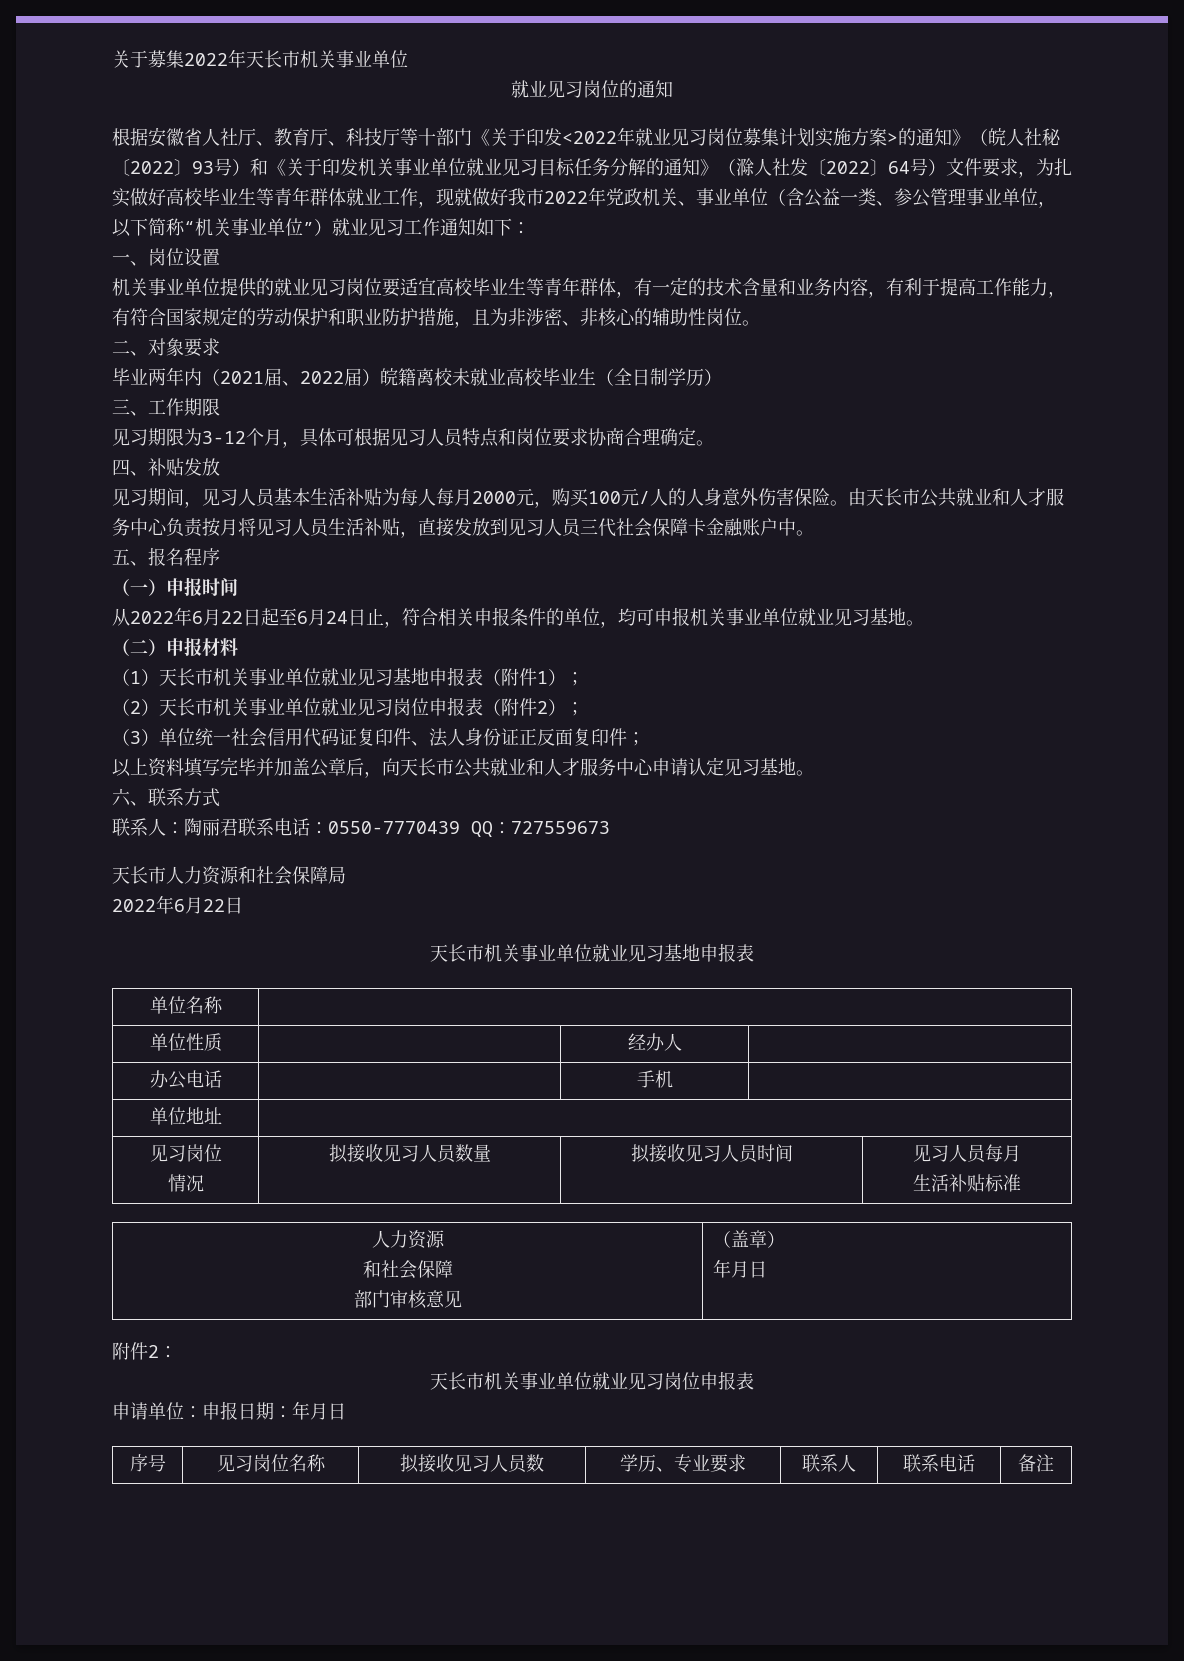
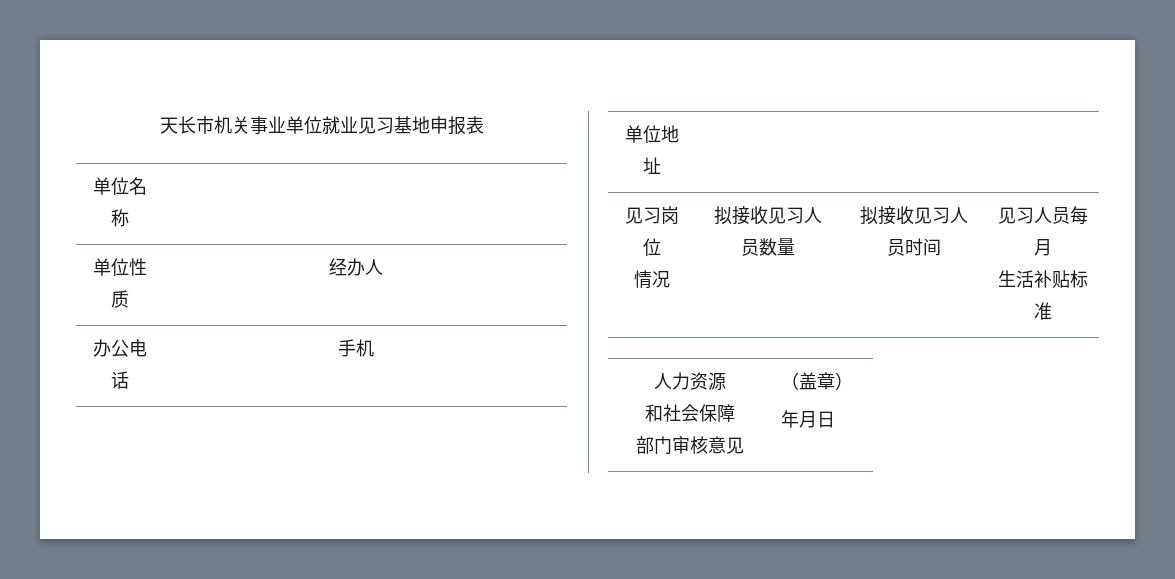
[112,49,408,68] [511,80,673,98] [112,127,1061,147] [112,158,1072,178] [112,187,1056,208] [112,218,530,237] [112,248,220,266] [112,277,1066,298] [112,307,760,328] [112,338,220,357] [112,367,722,386] [112,398,220,416] [112,427,714,448] [112,458,220,476] [112,488,1064,508] [112,518,814,538] [112,547,220,566] [112,577,238,597] [112,607,924,628] [112,637,238,657] [112,667,584,686] [112,697,584,716] [112,728,645,747] [112,757,814,778] [112,788,220,807] [112,818,610,837] [112,866,346,885] [112,895,243,914] 关于募集2022年天长市机关事业单位 // 就业见习岗位的通知 // 根据安徽省人社厅、教育厅、科技厅等十部门《关于印发<2022年就业见习岗位募集计划实施方案>的通知》（皖人社秘〔2022〕93号）和《关于印发机关事业单位就业见习目标任务分解的通知》（滁人社发〔2022〕64号）文件要求，为扎实做好高校毕业生等青年群体就业工作，现就做好我市2022年党政机关、事业单位（含公益一类、参公管理事业单位，以下简称“机关事业单位”）就业见习工作通知如下： // 一、岗位设置 // 机关事业单位提供的就业见习岗位要适宜高校毕业生等青年群体，有一定的技术含量和业务内容，有利于提高工作能力，有符合国家规定的劳动保护和职业防护措施，且为非涉密、非核心的辅助性岗位。 // 二、对象要求 // 毕业两年内（2021届、2022届）皖籍离校未就业高校毕业生（全日制学历） // 三、工作期限 // 见习期限为3-12个月，具体可根据见习人员特点和岗位要求协商合理确定。 // 四、补贴发放 // 见习期间，见习人员基本生活补贴为每人每月2000元，购买100元/人的人身意外伤害保险。由天长市公共就业和人才服务中心负责按月将见习人员生活补贴，直接发放到见习人员三代社会保障卡金融账户中。 // 五、报名程序 // （一）申报时间 // 从2022年6月22日起至6月24日止，符合相关申报条件的单位，均可申报机关事业单位就业见习基地。 // （二）申报材料 // （1）天长市机关事业单位就业见习基地申报表（附件1）； // （2）天长市机关事业单位就业见习岗位申报表（附件2）； // （3）单位统一社会信用代码证复印件、法人身份证正反面复印件； // 以上资料填写完毕并加盖公章后，向天长市公共就业和人才服务中心申请认定见习基地。 // 六、联系方式 // 联系人：陶丽君联系电话：0550-7770439 QQ：727559673 // 天长市人力资源和社会保障局 // 2022年6月22日 // -> (159, 125) none
[112,1342,177,1360] [430,1371,754,1390] [112,1401,346,1420] [129,1454,166,1472] [216,1454,326,1472] [400,1454,544,1473] [620,1454,747,1473] [802,1454,857,1472] [903,1454,976,1472] [1018,1454,1054,1472] // 附件2： // 天长市机关事业单位就业见习岗位申报表 // 申请单位：申报日期：年月日 // 序号 | 见习岗位名称 | 拟接收见习人员数 | 学历、专业要求 | 联系人 | 联系电话 | 备注 -> (836, 419) none

